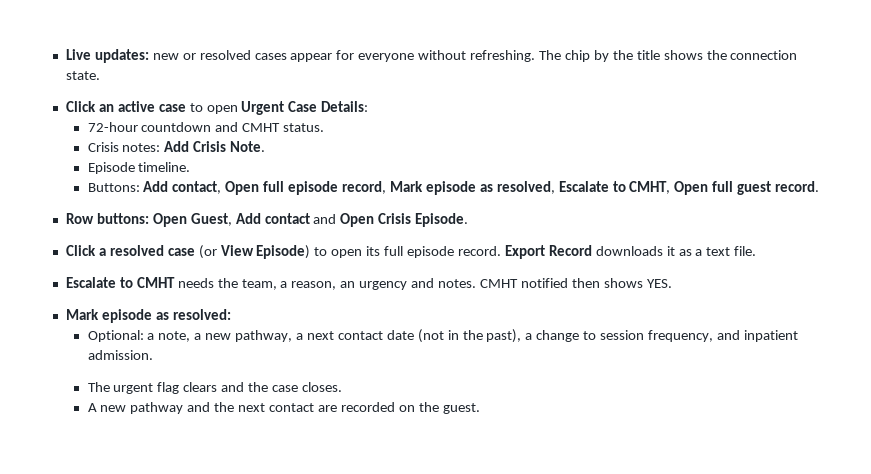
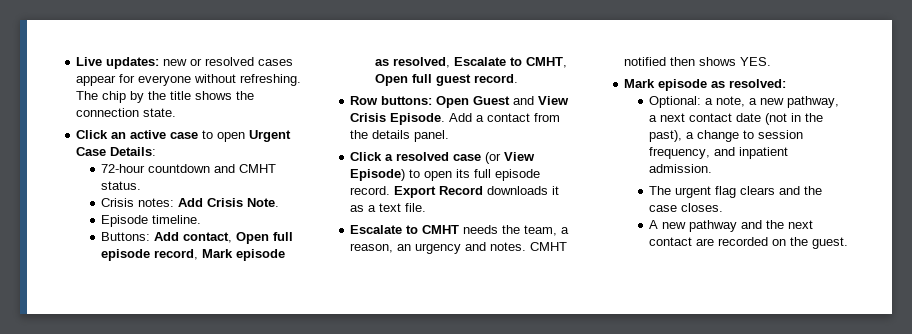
[190,213,469,227] Guest, Add contact and Open Crisis Episode. -> [473,96,570,105] [350,113,561,125] [350,130,450,142] Guest and View Crisis Episode. Add a contact from the details panel.

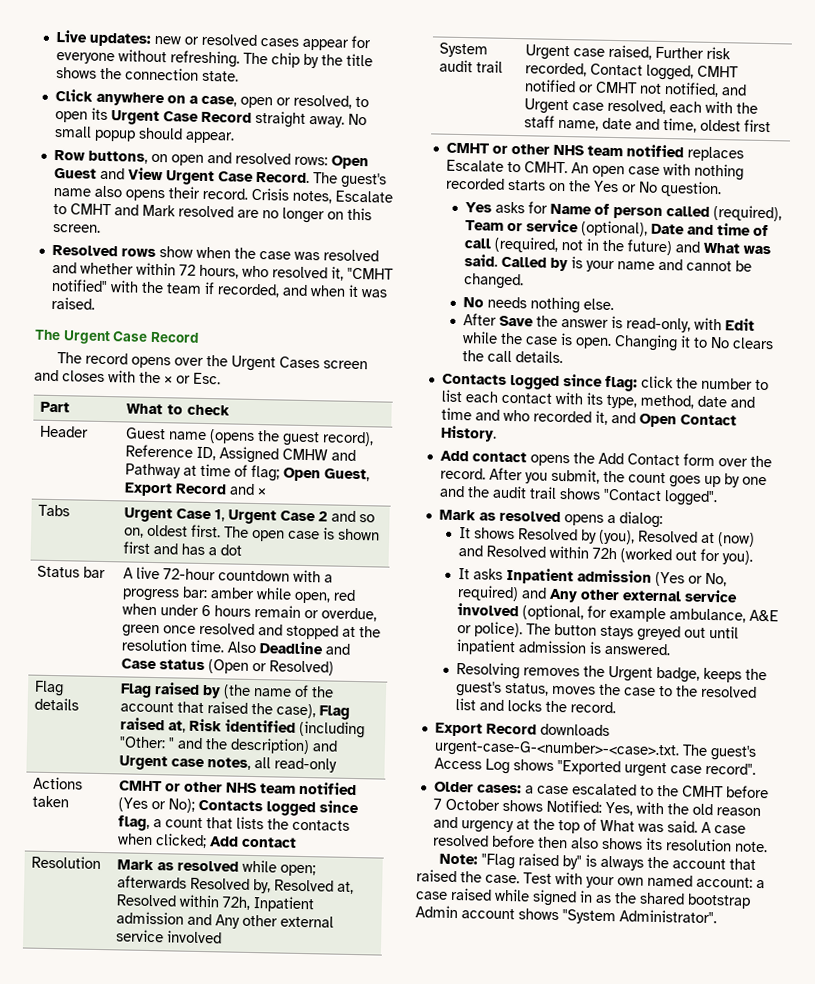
[111,130,292,142] [76,147,157,156] [101,164,277,173] [101,181,142,190] [101,198,280,207] [101,215,202,227] [101,232,294,244] [101,249,286,261] [375,57,568,68] [375,74,519,86] [350,96,570,108] [350,113,561,125] [350,130,450,142] [350,152,536,164] [350,169,541,181] [350,186,560,198] [350,203,427,212] [350,225,570,236] [350,242,568,254] [624,57,772,66] [624,79,787,91] [649,96,840,108] [649,113,824,125] [649,130,804,142] [649,147,789,159] [649,164,713,173] [649,186,823,198] [649,203,724,212] [649,220,814,232] [649,237,849,249] an active case to open Urgent Case Details: // 72-hour countdown and CMHT status. // Crisis notes: Add Crisis Note. // Episode timeline. // Buttons: Add contact, Open full episode record, Mark episode as resolved, Escalate to CMHT, Open full guest record. // Row buttons: Open Guest and View Crisis Episode. Add a contact from the details panel. // Click a resolved case (or View Episode) to open its full episode record. Export Record downloads it as a text file. // Escalate to CMHT needs the team, a reason, an urgency and notes. CMHT notified then shows YES. // Mark episode as resolved: // Optional: a note, a new pathway, a next contact date (not in the past), a change to session frequency, and inpatient admission. // The urgent flag clears and the case closes. // A new pathway and the next contact are recorded on the guest. -> [95,91,369,109] [54,107,367,128] [53,125,235,144] [53,149,369,170] [53,167,387,189] [52,185,393,204] [52,203,372,224] [52,223,101,233] [51,244,379,262] [51,261,394,281] [50,278,387,298] [50,296,95,310] [34,329,200,345] [57,352,369,372] [34,369,221,385] [39,401,70,413] [125,403,230,416] [39,425,89,438] [125,427,374,447] [124,444,356,464] [124,463,370,482] [123,482,267,497] [37,504,70,517] [123,507,375,525] [123,524,380,542] [122,541,242,556] [36,565,106,579] [122,566,333,583] [121,586,356,604] [121,603,377,622] [121,622,381,640] [120,638,350,655] [120,658,334,676] [33,680,64,697] [33,697,79,711] [119,682,334,699] [119,701,350,720] [119,717,365,739] [118,736,338,755] [118,755,337,773] [32,776,83,790] [31,795,69,808] [118,780,357,796] [117,797,359,817] [117,815,350,831] [116,833,297,849] [30,855,101,870] [116,859,316,877] [116,875,354,895] [115,894,314,913] [115,911,334,929] [115,929,222,944] [438,42,488,58] [438,59,503,73] [524,44,731,61] [524,62,739,81] [523,79,747,98] [523,98,758,115] [523,115,771,133] [445,142,744,162] [445,159,744,181] [444,177,722,198] [465,201,783,222] [465,219,770,237] [464,236,772,256] [464,254,753,273] [464,273,525,290] [463,296,615,314] [463,313,756,333] [462,331,775,352] [462,350,564,364] [441,373,769,392] [440,389,755,409] [440,407,737,428] [440,425,497,442] [439,450,772,468] [439,467,767,488] [438,485,718,507] [438,509,663,529] [459,527,756,547] [458,545,754,565] [458,567,728,587] [457,585,739,603] [457,603,780,623] [457,621,740,642] [456,639,672,656] [456,662,768,683] [455,680,758,698] [455,697,617,714] [434,722,610,737] [433,739,757,761] [433,757,756,778] [433,781,769,799] [432,798,761,817] [432,816,746,834] [432,834,768,853] [439,853,757,871] [416,869,765,889] [415,887,751,909] [415,905,717,925] anywhere on a case, open or resolved, to open its Urgent Case Record straight away. No small popup should appear. // Row buttons, on open and resolved rows: Open Guest and View Urgent Case Record. The guest's name also opens their record. Crisis notes, Escalate to CMHT and Mark resolved are no longer on this screen. // Resolved rows show when the case was resolved and whether within 72 hours, who resolved it, "CMHT notified" with the team if recorded, and when it was raised. // The Urgent Case Record // The record opens over the Urgent Cases screen and closes with the × or Esc. // Part | What to check // Header | Guest name (opens the guest record), Reference ID, Assigned CMHW and Pathway at time of flag; Open Guest, Export Record and × // Tabs | Urgent Case 1, Urgent Case 2 and so on, oldest first. The open case is shown first and has a dot // Status bar | A live 72-hour countdown with a progress bar: amber while open, red when under 6 hours remain or overdue, green once resolved and stopped at the resolution time. Also Deadline and Case status (Open or Resolved) // Flag details | Flag raised by (the name of the account that raised the case), Flag raised at, Risk identified (including "Other: " and the description) and Urgent case notes, all read-only // Actions taken | CMHT or other NHS team notified (Yes or No); Contacts logged since flag, a count that lists the contacts when clicked; Add contact // Resolution | Mark as resolved while open; afterwards Resolved by, Resolved at, Resolved within 72h, Inpatient admission and Any other external service involved // System audit trail | Urgent case raised, Further risk recorded, Contact logged, CMHT notified or CMHT not notified, and Urgent case resolved, each with the staff name, date and time, oldest first // CMHT or other NHS team notified replaces Escalate to CMHT. An open case with nothing recorded starts on the Yes or No question. // Yes asks for Name of person called (required), Team or service (optional), Date and time of call (required, not in the future) and What was said. Called by is your name and cannot be changed. // No needs nothing else. // After Save the answer is read-only, with Edit while the case is open. Changing it to No clears the call details. // Contacts logged since flag: click the number to list each contact with its type, method, date and time and who recorded it, and Open Contact History. // Add contact opens the Add Contact form over the record. After you submit, the count goes up by one and the audit trail shows "Contact logged". // Mark as resolved opens a dialog: // It shows Resolved by (you), Resolved at (now) and Resolved within 72h (worked out for you). // It asks Inpatient admission (Yes or No, required) and Any other external service involved (optional, for example ambulance, A&E or police). The button stays greyed out until inpatient admission is answered. // Resolving removes the Urgent badge, keeps the guest's status, moves the case to the resolved list and locks the record. // Export Record downloads urgent-case-G-<number>-<case>.txt. The guest's Access Log shows "Exported urgent case record". // Older cases: a case escalated to the CMHT before 7 October shows Notified: Yes, with the old reason and urgency at the top of What was said. A case resolved before then also shows its resolution note. // Note: "Flag raised by" is always the account that raised the case. Test with your own named account: a case raised while signed in as the shared bootstrap Admin account shows "System Administrator".

